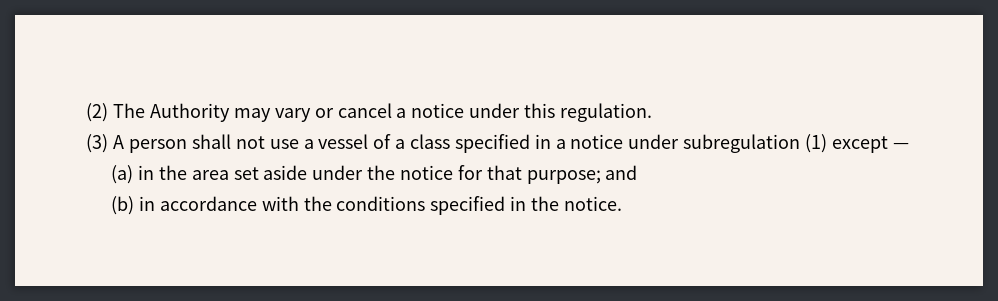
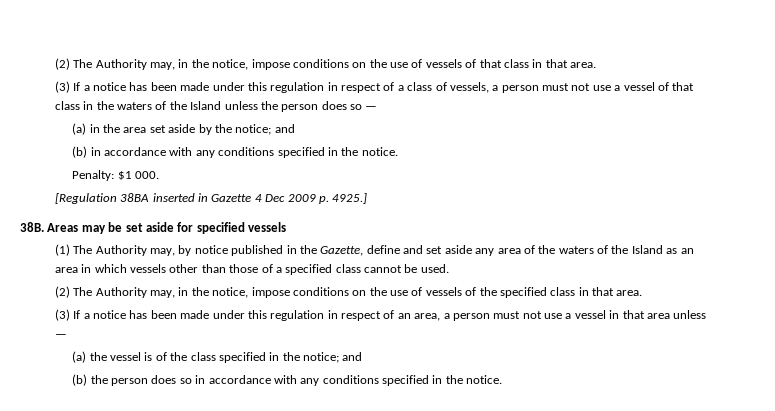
[86,103,652,122] [86,134,232,153] (2) The Authority may vary or cancel a notice under this regulation. // (3) A person shall -> [54,58,596,70] [54,81,569,93] (2) The Authority may, in the notice, impose conditions on the use of vessels of that class in that area. // (3) If a notice has been made under this regulation in respect of a class of vessels, a person must
[395,134,888,153] a class specified in a notice under subregulation (1) except -> [672,82,695,91] [54,101,362,112] that class in the waters of the Island unless the person does so
[312,165,601,184] under the notice for that purpose; -> [198,124,272,135] by the notice;
[303,196,622,215] the conditions specified in the notice. -> [195,147,398,158] [72,170,160,181] [54,193,368,204] [20,222,286,234] [54,244,694,256] [54,264,449,275] [54,286,643,298] [54,309,707,321] [54,334,67,338] [72,351,363,363] [72,374,503,386] any conditions specified in the notice. // Penalty: $1 000. // [Regulation 38BA inserted in Gazette 4 Dec 2009 p. 4925.] // 38B. Areas may be set aside for specified vessels // (1) The Authority may, by notice published in the Gazette, define and set aside any area of the waters of the Island as an area in which vessels other than those of a specified class cannot be used. // (2) The Authority may, in the notice, impose conditions on the use of vessels of the specified class in that area. // (3) If a notice has been made under this regulation in respect of an area, a person must not use a vessel in that area unless — // (a) the vessel is of the class specified in the notice; and // (b) the person does so in accordance with any conditions specified in the notice.

